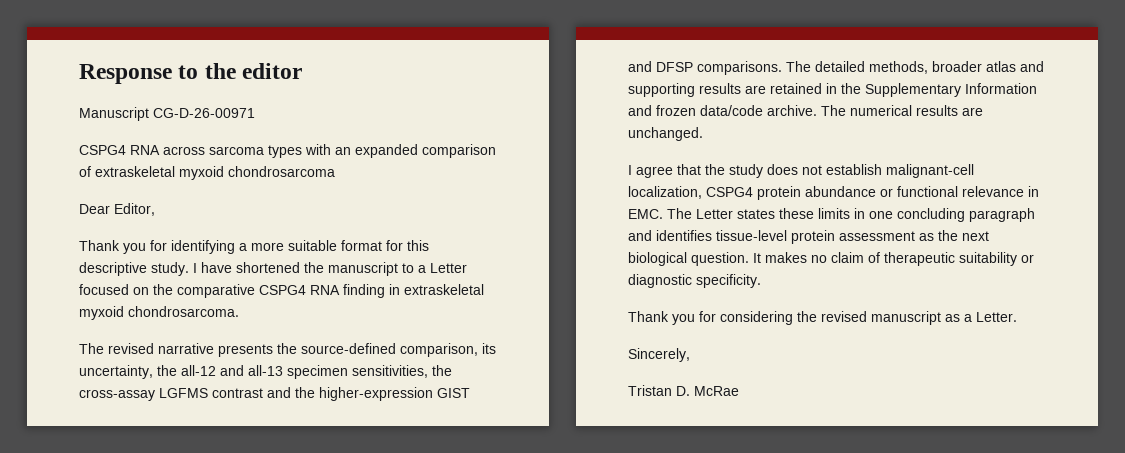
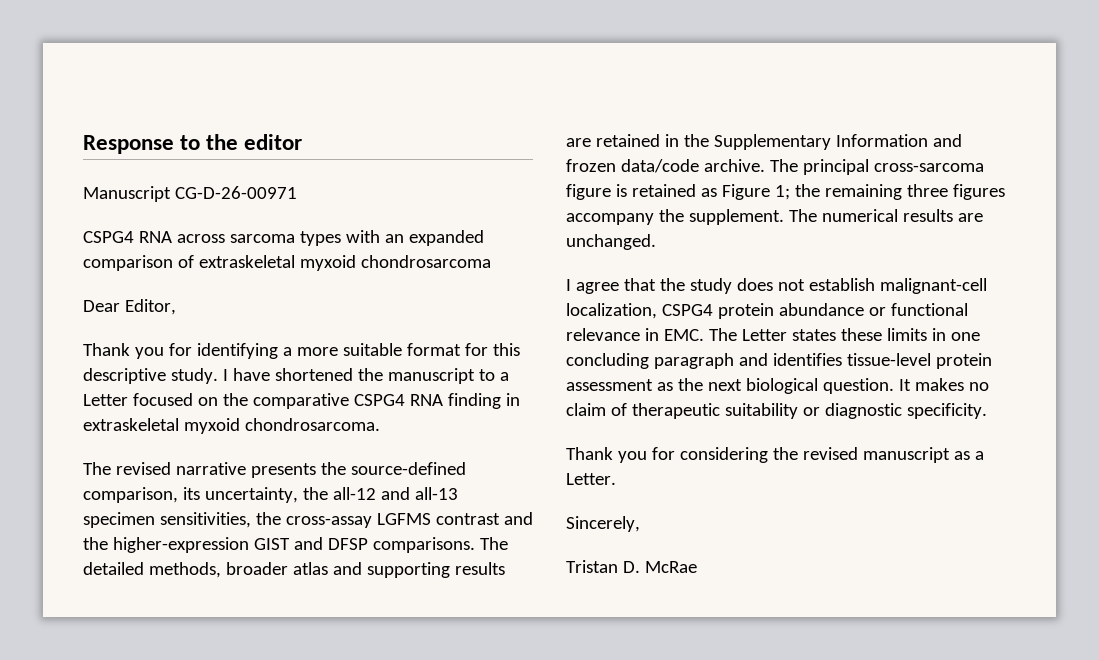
(846, 110) none -> [802,159,984,175] [566,184,1005,200] [566,209,817,225] principal cross-sarcoma figure is retained as Figure 1; the remaining three figures accompany the supplement. The

